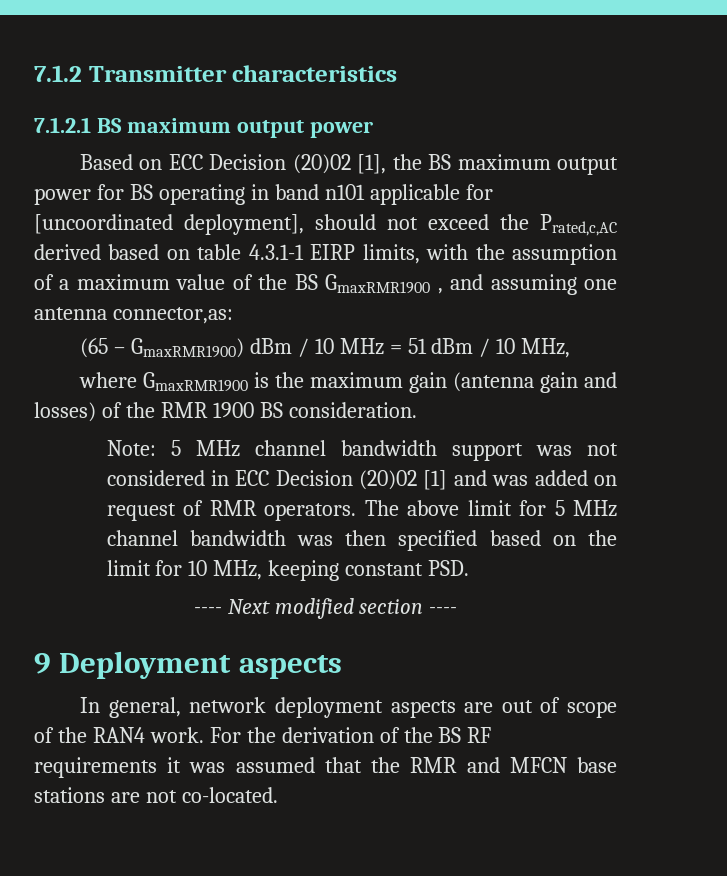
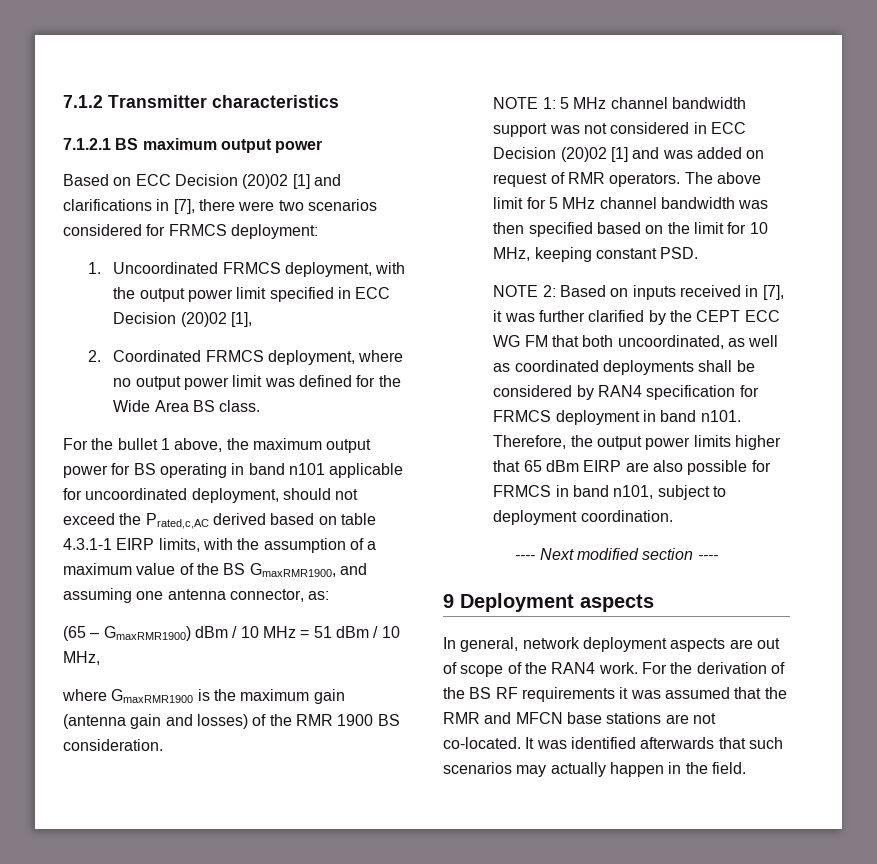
[357,154,452,174] [1], the BS -> [292,174,341,189] [63,199,377,214] [63,224,318,239] [88,262,406,277] [113,287,391,302] [113,312,252,327] [88,350,404,365] [113,375,401,390] [113,400,261,412] [63,438,249,452] [1] and clarifications in [7], there were two scenarios considered for FRMCS deployment: // 1. Uncoordinated FRMCS deployment, with the output power limit specified in ECC Decision (20)02 [1], // 2. Coordinated FRMCS deployment, where no output power limit was defined for the Wide Area BS class. // For the bullet 1 above, the
[34,214,304,235] [uncoordinated deployment], -> [85,488,279,503] uncoordinated deployment,
[325,274,443,294] GmaxRMR1900 , -> [249,563,336,577] GmaxRMR1900,
[112,307,233,324] connector,as: -> [229,589,330,602] connector, as:
[106,440,156,456] Note: -> [493,97,556,109] NOTE 1:
(470, 568) none -> [493,285,784,300] [493,310,780,325] [493,335,779,349] [493,360,755,375] [493,385,759,400] [493,410,741,425] [493,435,781,450] [493,460,771,475] [493,485,726,500] [493,510,673,525] // NOTE 2: Based on inputs received in [7], it was further clarified by the CEPT ECC WG FM that both uncoordinated, as well as coordinated deployments shall be considered by RAN4 specification for FRMCS deployment in band n101. Therefore, the output power limits higher that 65 dBm EIRP are also possible for FRMCS in band n101, subject to deployment coordination.
(278, 795) none -> [525,737,783,749] [443,762,746,777] It was identified afterwards that such scenarios may actually happen in the field.

